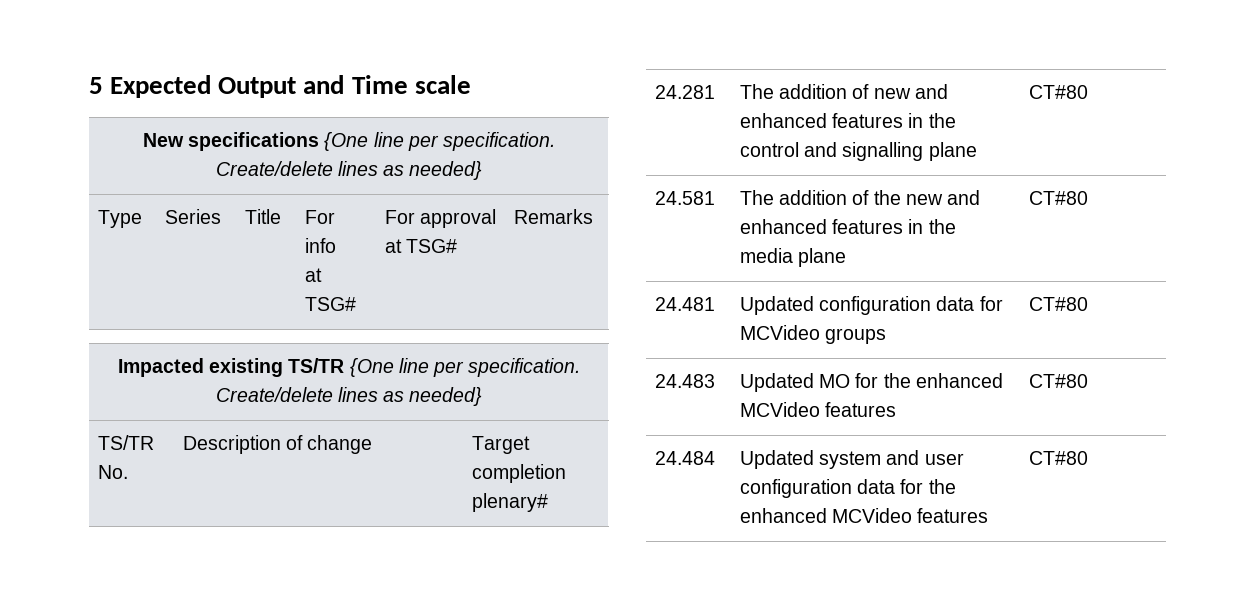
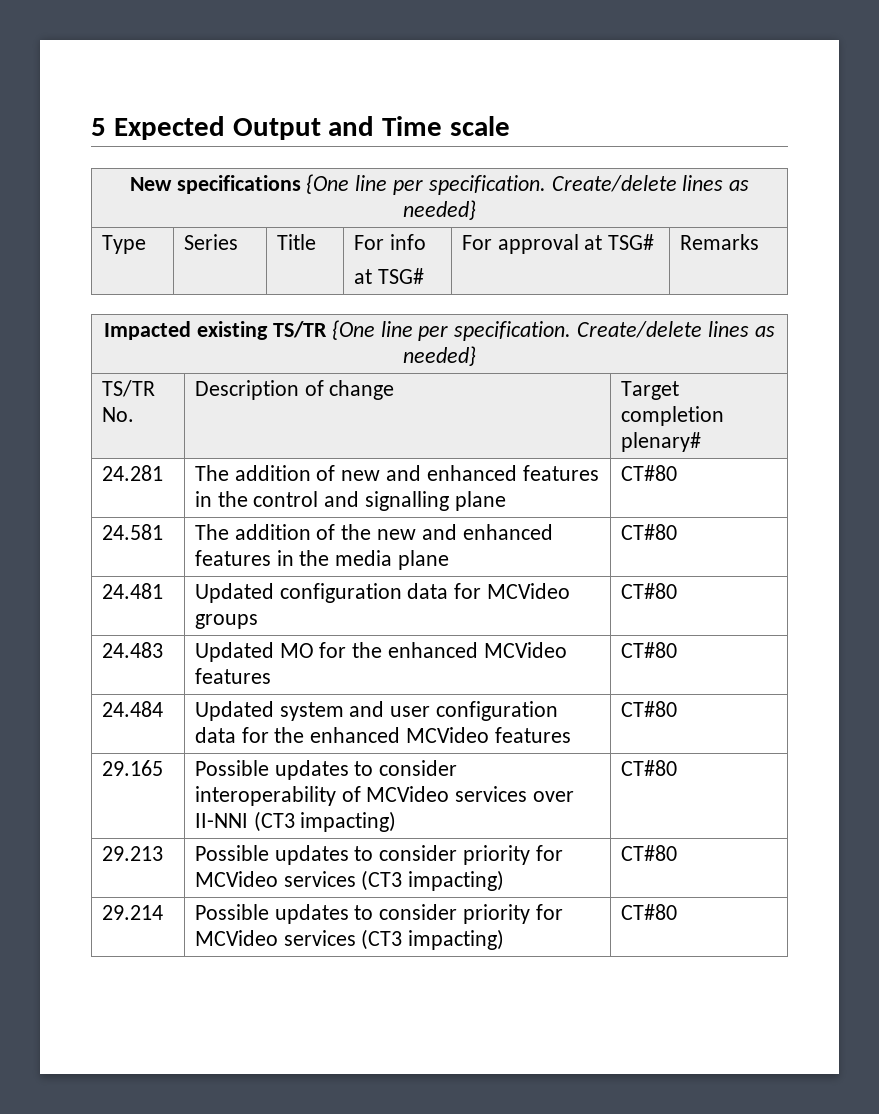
(1088, 458) none -> [101,760,163,776] [194,760,458,780] [194,786,574,806] [194,811,397,832] [620,760,677,776] [101,846,163,861] [194,845,563,865] [194,870,505,891] [620,845,677,861] [101,905,163,920] [194,904,563,924] [194,929,505,950] [620,904,677,920] // 29.165 | Possible updates to consider interoperability of MCVideo services over II-NNI (CT3 impacting) | CT#80 // 29.213 | Possible updates to consider priority for MCVideo services (CT3 impacting) | CT#80 // 29.214 | Possible updates to consider priority for MCVideo services (CT3 impacting) | CT#80

